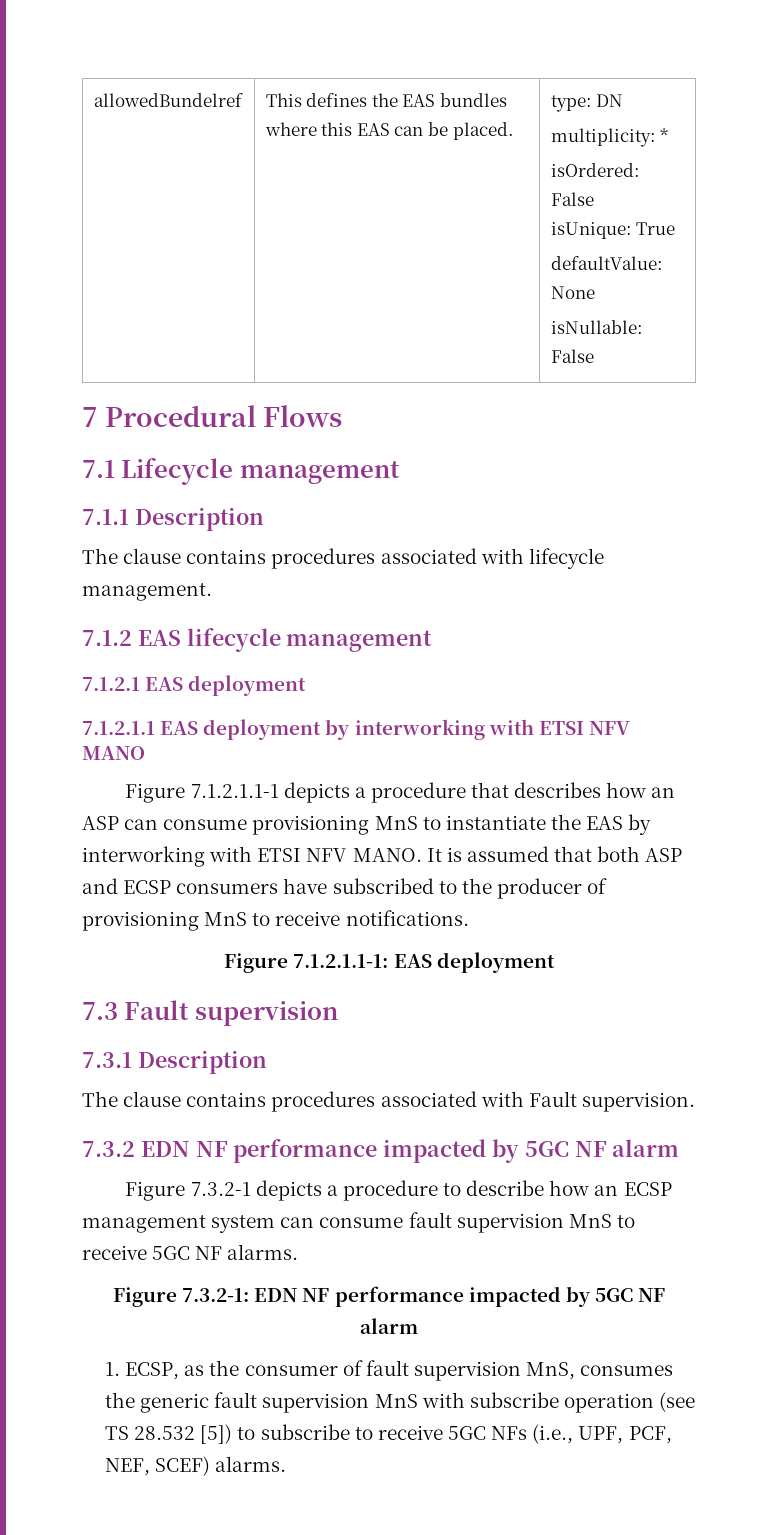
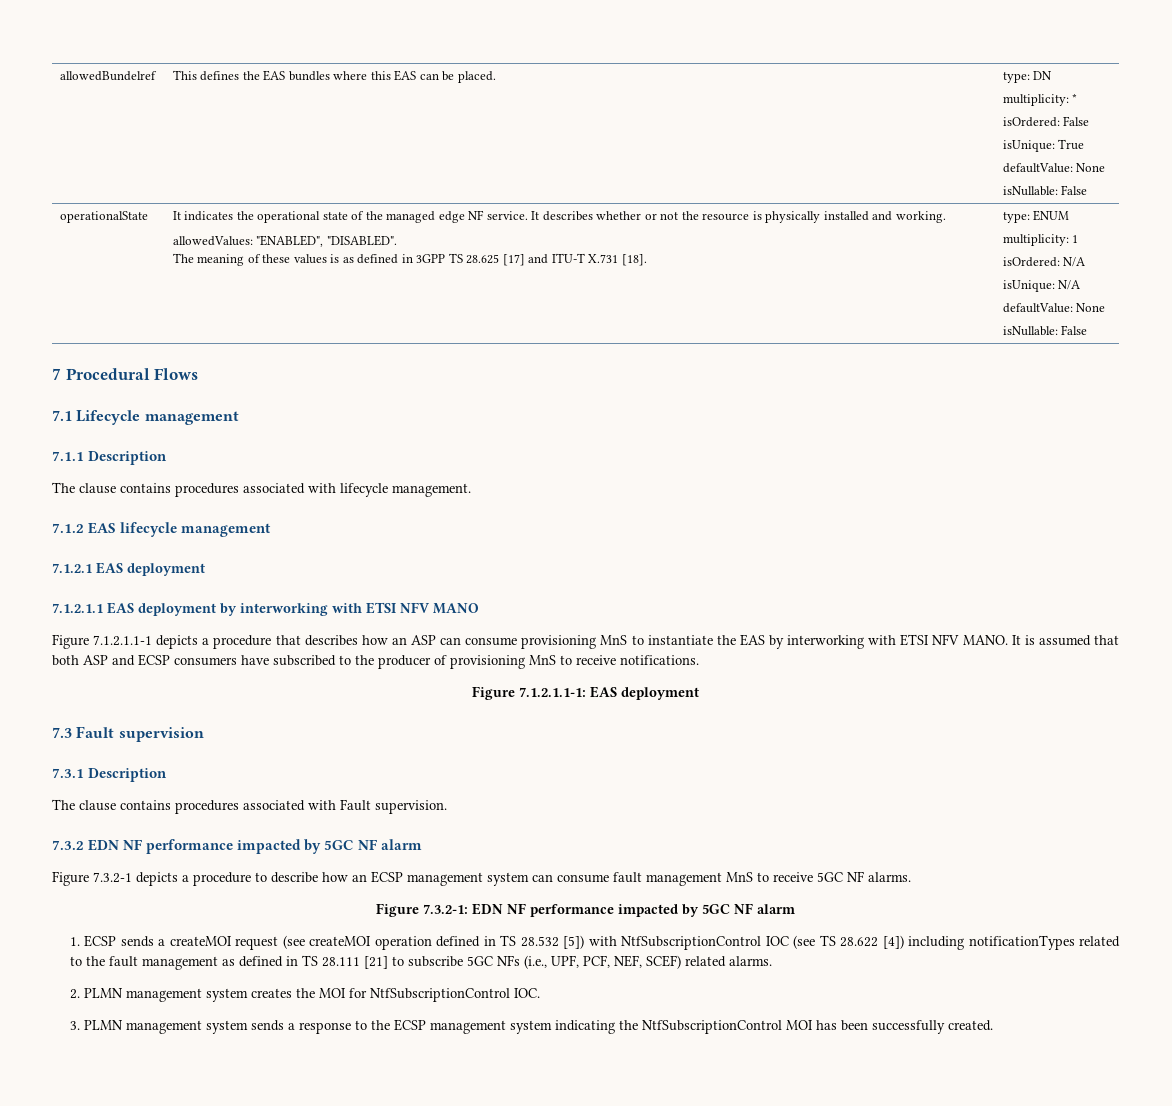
(594, 356) none -> [59,211,148,223] [172,210,946,223] [172,235,397,247] [172,253,647,266] [1002,210,1070,223] [1002,234,1079,246] [1002,257,1086,267] [1002,280,1081,292] [1002,303,1106,313] [1002,325,1088,336] // operationalState | It indicates the operational state of the managed edge NF service. It describes whether or not the resource is physically installed and working. // allowedValues: "ENABLED", "DISABLED". // The meaning of these values is as defined in 3GPP TS 28.625 [17] and ITU-T X.731 [18]. | type: ENUM // multiplicity: 1 // isOrdered: N/A // isUnique: N/A // defaultValue: None // isNullable: False
[456,1213,564,1233] supervision -> [646,872,722,886] management
[125,1360,674,1381] [105,1392,696,1413] [105,1424,443,1444] ECSP, as the consumer of fault supervision MnS, consumes the generic fault supervision MnS with subscribe operation (see TS 28.532 [5]) to subscribe to receive -> [84,935,1120,950] [69,955,463,970] ECSP sends a createMOI request (see createMOI operation defined in TS 28.532 [5]) with NtfSubscriptionControl IOC (see TS 28.622 [4]) including notificationTypes related to the fault management as defined in TS 28.111 [21] to subscribe
[215,1456,287,1472] alarms. -> [684,956,772,967] [69,988,540,1002] [69,1019,993,1034] related alarms. // 2. PLMN management system creates the MOI for NtfSubscriptionControl IOC. // 3. PLMN management system sends a response to the ECSP management system indicating the NtfSubscriptionControl MOI has been successfully created.

